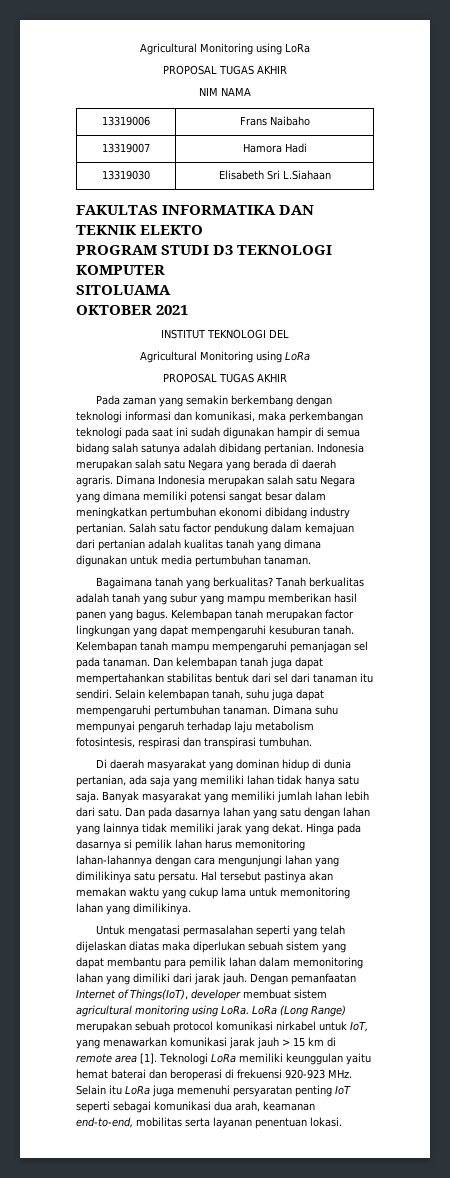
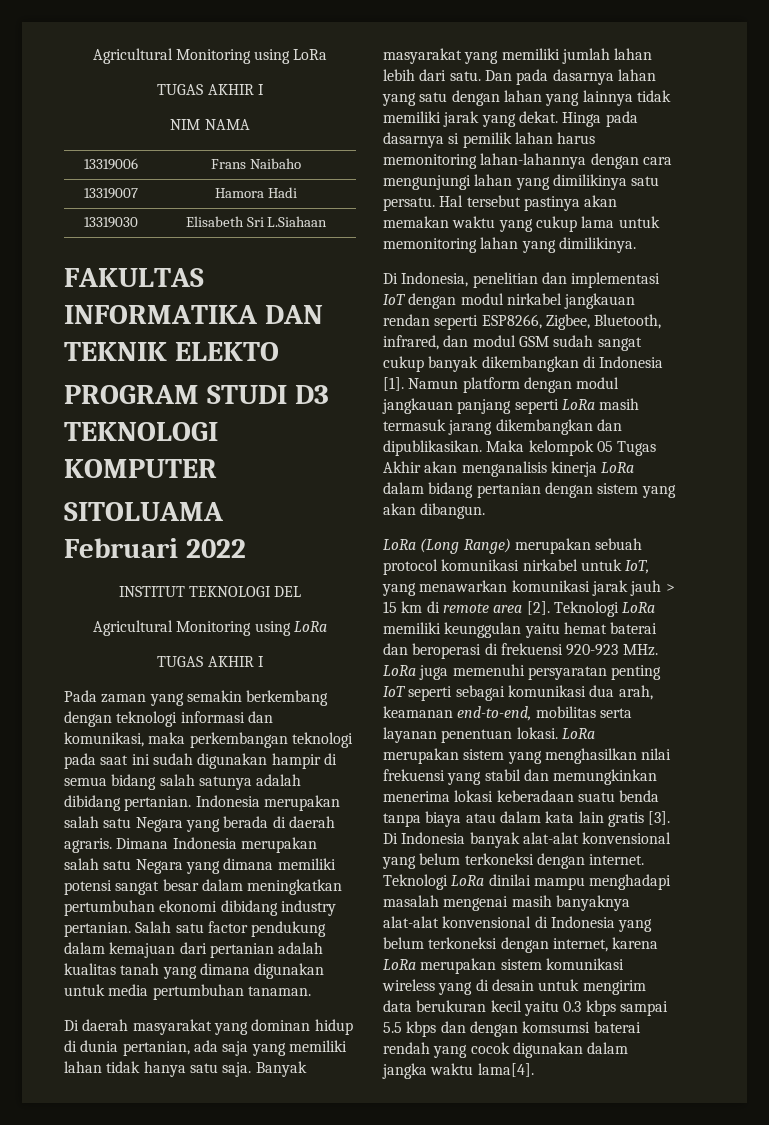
[140,43,310,55] [163,65,287,75] Agricultural Monitoring using LoRa // PROPOSAL TUGAS AKHIR -> [92,48,328,64] [157,84,264,95] Agricultural Monitoring using LoRa // TUGAS AKHIR I
[76,305,189,315] OKTOBER 2021 -> [64,538,246,558] Februari 2022
[163,373,287,383] PROPOSAL TUGAS AKHIR -> [157,656,264,667] TUGAS AKHIR I
[96,577,365,589] [76,593,357,605] [76,609,354,621] [76,625,354,637] [76,641,368,653] [76,657,323,669] [76,673,373,685] [76,689,324,701] [76,705,338,717] [76,721,314,733] [76,737,312,749] // Bagaimana tanah yang berkualitas? Tanah berkualitas adalah tanah yang subur yang mampu memberikan hasil panen yang bagus. Kelembapan tanah merupakan factor lingkungan yang dapat mempengaruhi kesuburan tanah. Kelembapan tanah mampu mempengaruhi pemanjagan sel pada tanaman. Dan kelembapan tanah juga dapat mempertahankan stabilitas bentuk dari sel dari tanaman itu sendiri. Selain kelembapan tanah, suhu juga dapat mempengaruhi pertumbuhan tanaman. Dimana suhu mempunyai pengaruh terhadap laju metabolism fotosintesis, respirasi dan transpirasi tumbuhan. -> (311, 991) none
[96,925,346,937] [76,941,346,953] [76,957,363,969] [76,973,356,985] [76,989,327,1001] [76,1005,249,1017] Untuk mengatasi permasalahan seperti yang telah dijelaskan diatas maka diperlukan sebuah sistem yang dapat membantu para pemilik lahan dalam memonitoring lahan yang dimiliki dari jarak jauh. Dengan pemanfaatan Internet of Things(IoT), developer membuat sistem agricultural monitoring using LoRa. -> [383,272,661,288] [383,293,636,309] [383,314,662,330] [383,335,642,351] [383,356,664,372] [383,377,620,393] [382,398,640,414] [383,419,622,435] [383,440,657,456] [383,461,635,477] [383,482,676,498] [383,503,486,519] Di Indonesia, penelitian dan implementasi IoT dengan modul nirkabel jangkauan rendan seperti ESP8266, Zigbee, Bluetooth, infrared, dan modul GSM sudah sangat cukup banyak dikembangkan di Indonesia [1]. Namun platform dengan modul jangkauan panjang seperti LoRa masih termasuk jarang dikembangkan dan dipublikasikan. Maka kelompok 05 Tugas Akhir akan menganalisis kinerja LoRa dalam bidang pertanian dengan sistem yang akan dibangun. //
[140,1053,157,1064] [1]. -> [526,601,550,615] [2].
[76,1085,122,1095] Selain itu -> (658, 650) none
(342, 1122) none -> [561,728,595,739] [383,748,672,764] [383,769,658,785] [383,790,660,802] [383,811,671,827] [383,832,672,848] [382,853,645,869] [383,874,672,890] [383,895,630,911] [383,916,653,932] [383,937,659,953] [383,958,624,974] [382,979,646,995] [383,1000,668,1016] [383,1021,641,1037] [383,1042,629,1058] [382,1063,534,1079] LoRa merupakan sistem yang menghasilkan nilai frekuensi yang stabil dan memungkinkan menerima lokasi keberadaan suatu benda tanpa biaya atau dalam kata lain gratis [3]. Di Indonesia banyak alat-alat konvensional yang belum terkoneksi dengan internet. Teknologi LoRa dinilai mampu menghadapi masalah mengenai masih banyaknya alat-alat konvensional di Indonesia yang belum terkoneksi dengan internet, karena LoRa merupakan sistem komunikasi wireless yang di desain untuk mengirim data berukuran kecil yaitu 0.3 kbps sampai 5.5 kbps dan dengan komsumsi baterai rendah yang cocok digunakan dalam jangka waktu lama[4].

